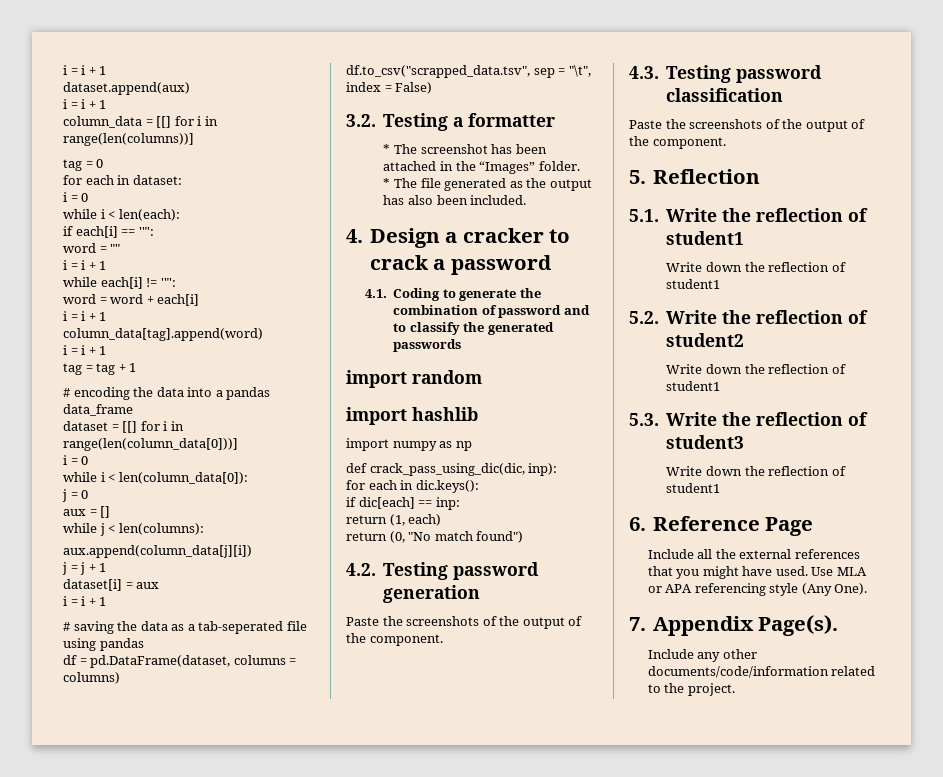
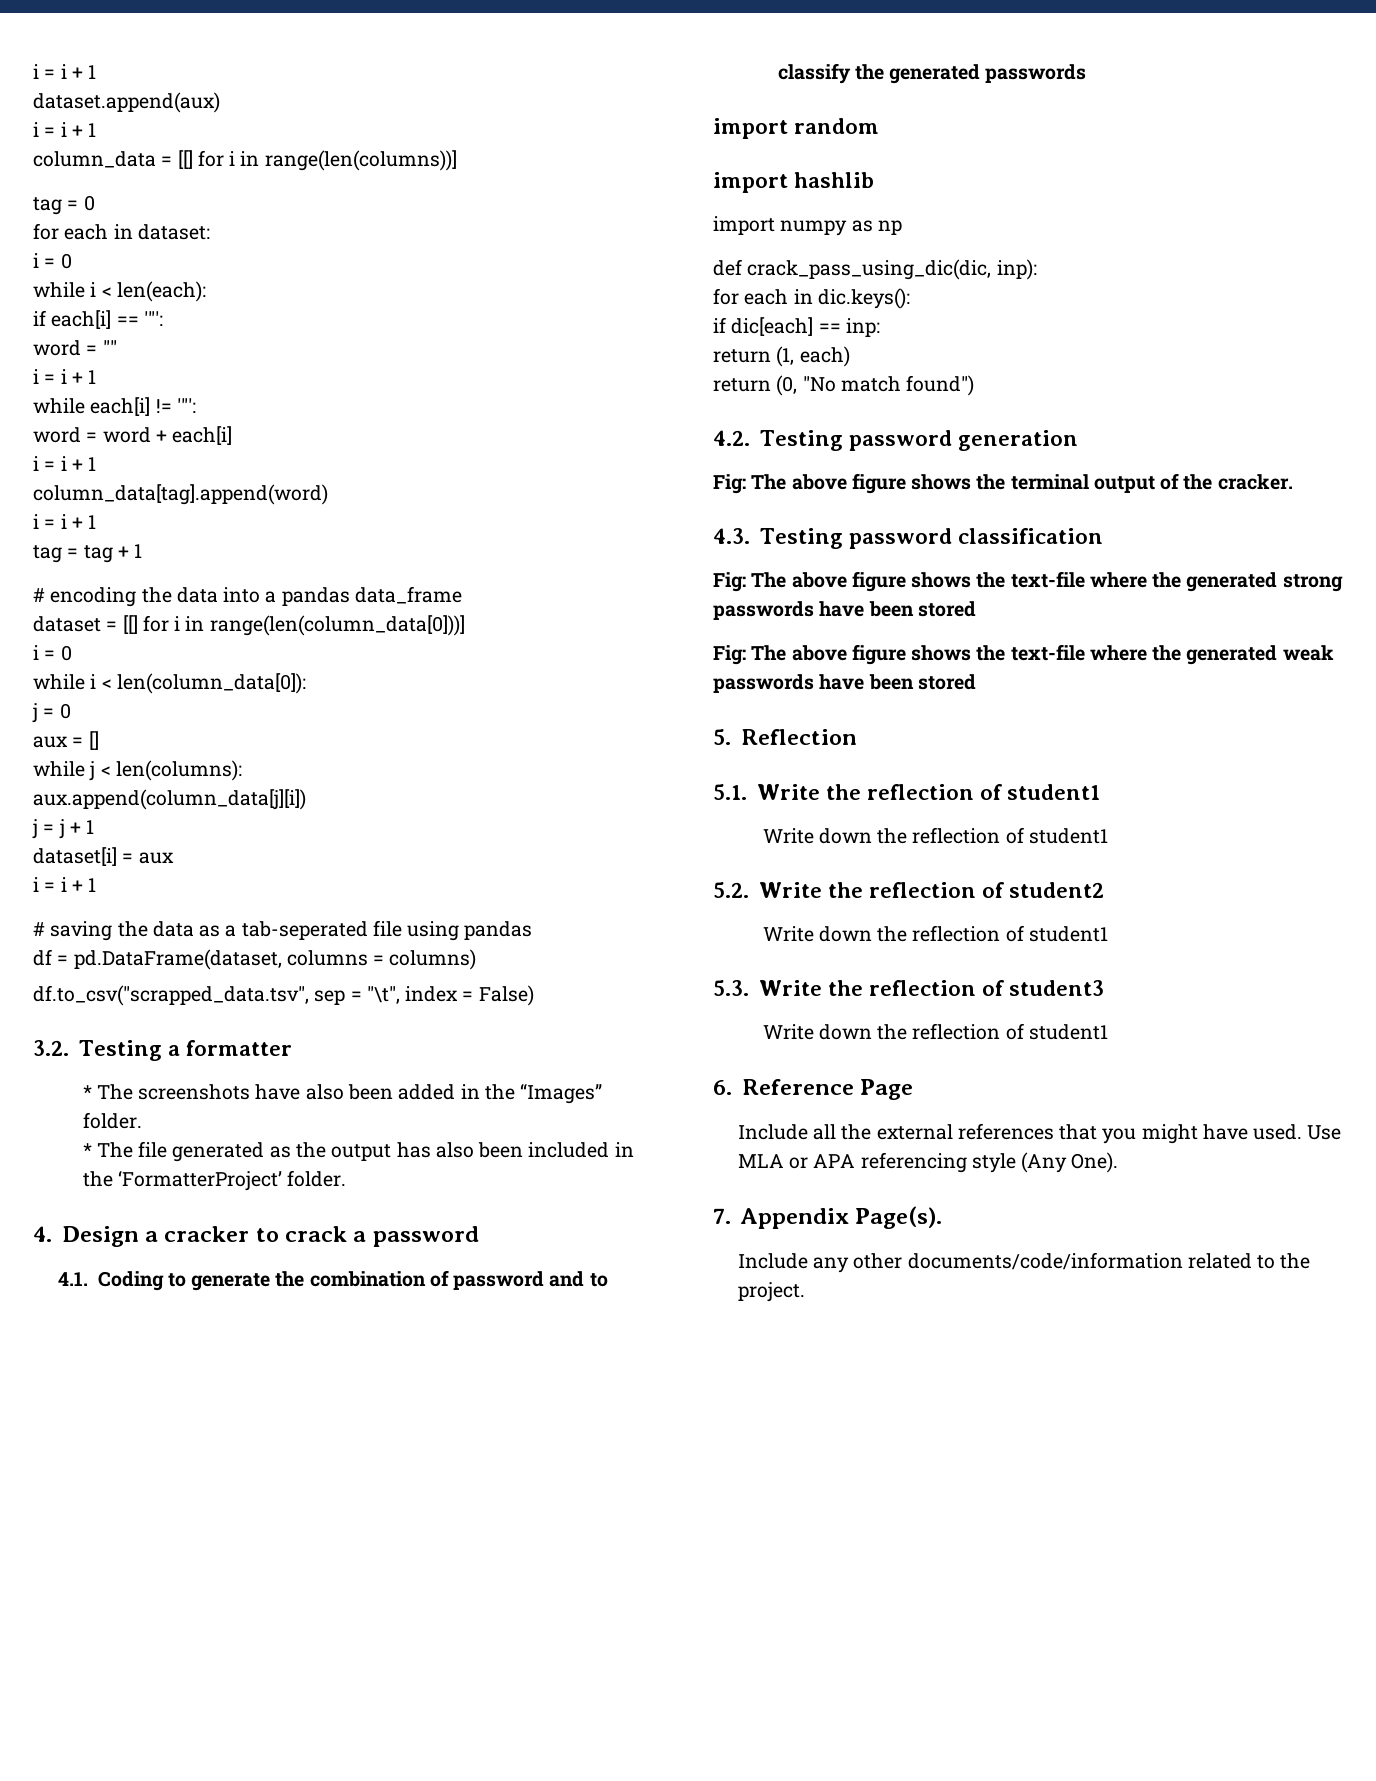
[420,144,547,154] [383,161,437,171] screenshot has been attached -> [138,1084,456,1100] screenshots have also been added
[470,195,527,205] included. -> [528,1142,634,1158] [82,1170,347,1191] included in the ‘FormatterProject’ folder.
[346,616,583,629] [346,633,443,646] Paste the screenshots of the output of the component. -> [713,473,1293,494] Fig: The above figure shows the terminal output of the cracker.
[629,119,866,132] [629,136,726,149] Paste the screenshots of the output of the component. -> [713,571,1343,592] [713,601,976,620] [713,644,1334,665] [713,674,976,693] Fig: The above figure shows the text-file where the generated strong passwords have been stored // Fig: The above figure shows the text-file where the generated weak passwords have been stored

